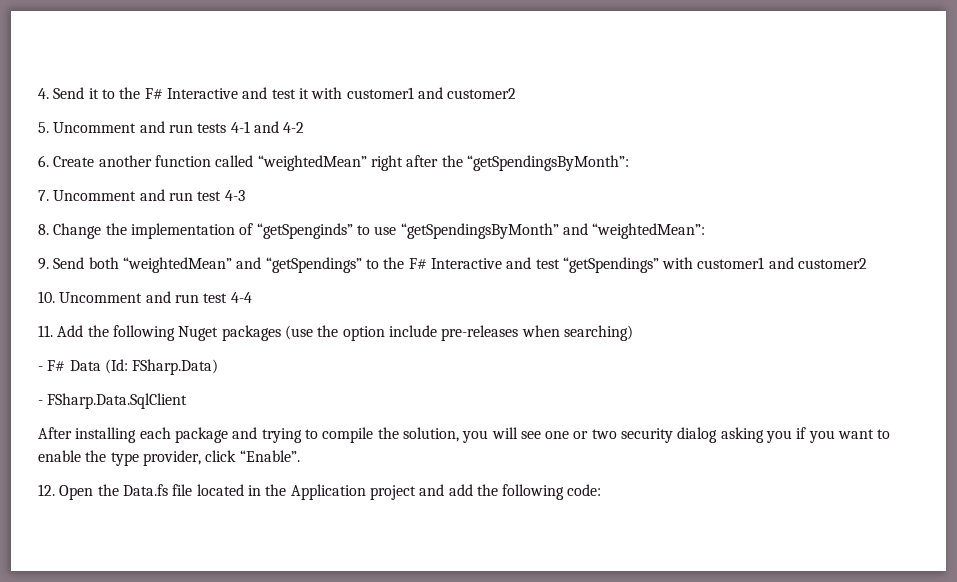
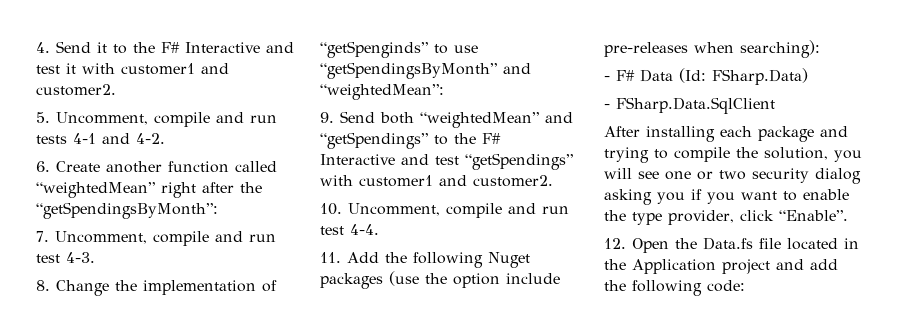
[447,88,517,99] customer2 -> [36,84,116,96] customer2.
[53,122,137,133] Uncomment -> [56,112,210,127] Uncomment, compile
[283,122,305,133] 4-2 -> [136,133,165,144] 4-2.
[53,189,245,201] Uncomment and run test 4-3 -> [55,231,276,246] [36,252,95,263] Uncomment, compile and run test 4-3.
[798,258,868,269] customer2 -> [473,175,553,187] customer2.
[59,291,252,303] Uncomment and run test 4-4 -> [348,203,569,218] [320,224,379,235] Uncomment, compile and run test 4-4.
[563,325,633,341] searching) -> [740,40,820,58] searching):

